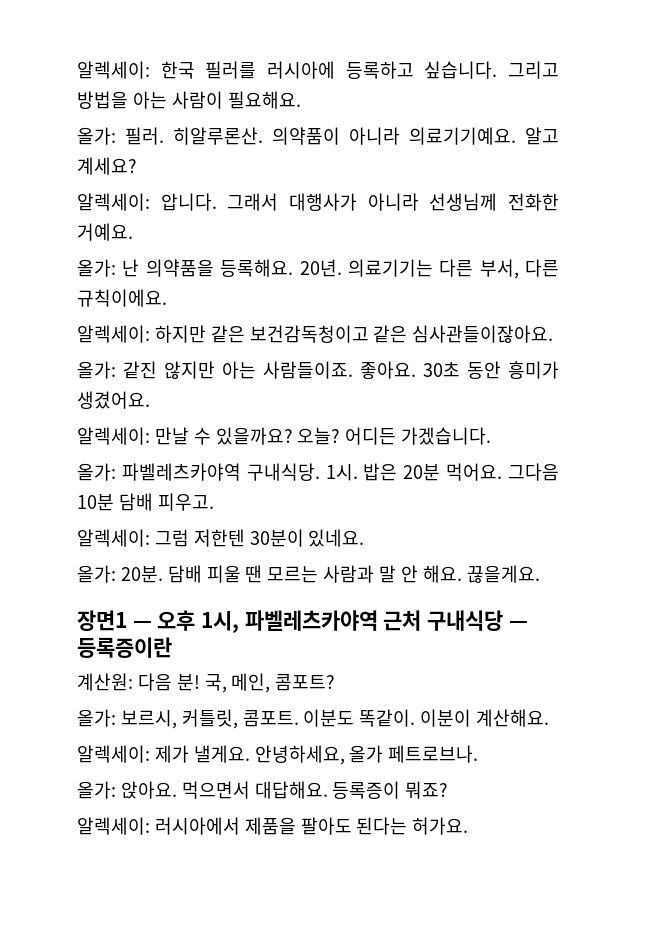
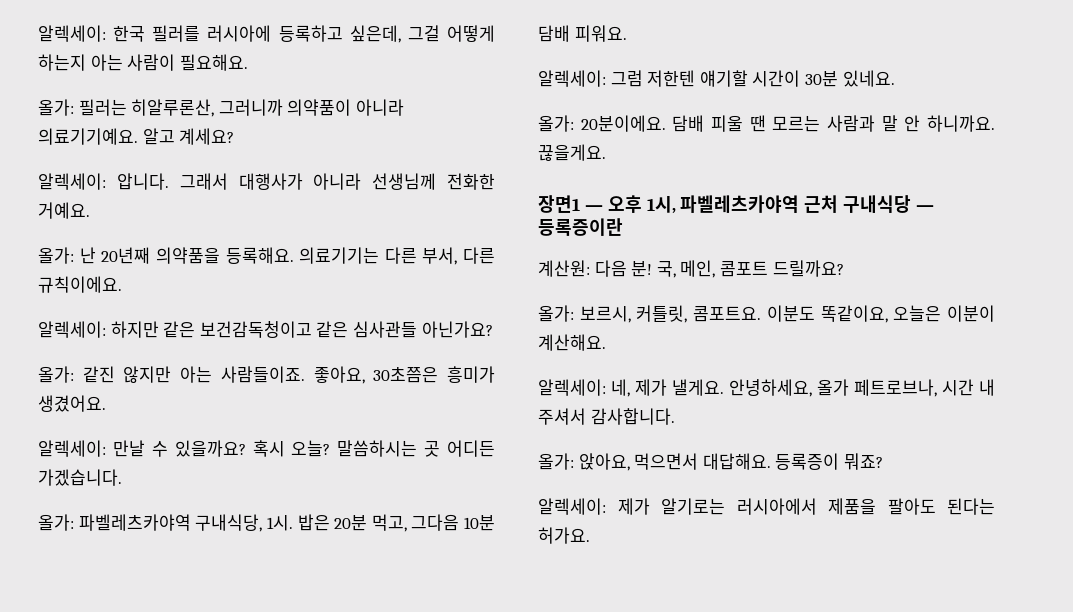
[424,61,559,79] [77,91,128,109] 싶습니다. 그리고 방법을 -> [349,25,496,43] [38,54,86,71] 싶은데, 그걸 어떻게 하는지
[125,127,263,145] 필러. 히알루론산. -> [78,99,283,117] 필러는 히알루론산, 그러니까
(140, 268) none -> [101,247,151,264] 20년째
[299,259,342,277] 20년. -> (294, 255) none
[412,325,554,343] 심사관들이잖아요. -> [352,321,493,338] 심사관들 아닌가요?
[360,361,501,379] 좋아요. 30초 동안 -> [313,366,439,384] 좋아요, 30초쯤은
[297,427,341,445] 오늘? -> [252,440,441,457] 혹시 오늘? 말씀하시는 곳
[246,463,320,481] 구내식당. -> [195,514,263,532] 구내식당,
[446,463,503,481] 먹어요. -> [371,514,407,532] 먹고,
[157,493,214,511] 피우고. -> [574,25,627,42] 피워요.
[249,529,304,547] 30분이 -> [699,70,838,87] 얘기할 시간이 30분
[120,566,163,583] 20분. -> [580,115,666,132] 20분이에요.
[422,565,462,583] 해요. -> [927,115,995,132] 하니까요.
[275,674,336,691] 콤포트? -> [719,260,844,277] 콤포트 드릴까요?
[242,709,416,727] 콤포트. 이분도 똑같이. -> [693,305,942,323] 콤포트요. 이분도 똑같이요, 오늘은
(150, 754) none -> [611,379,630,397] 네,
[388,745,479,763] [77,781,177,799] 페트로브나. // 올가: 앉아요. -> [854,379,995,397] [538,408,675,425] [538,453,630,471] 페트로브나, 시간 내 주셔서 감사합니다. // 올가: 앉아요,
(150, 826) none -> [617,498,725,515] 제가 알기로는

